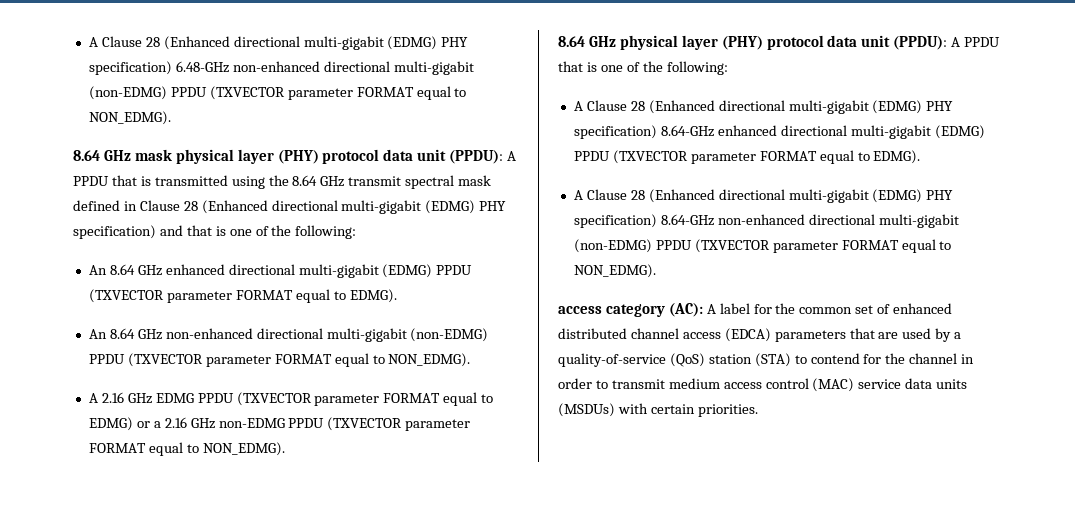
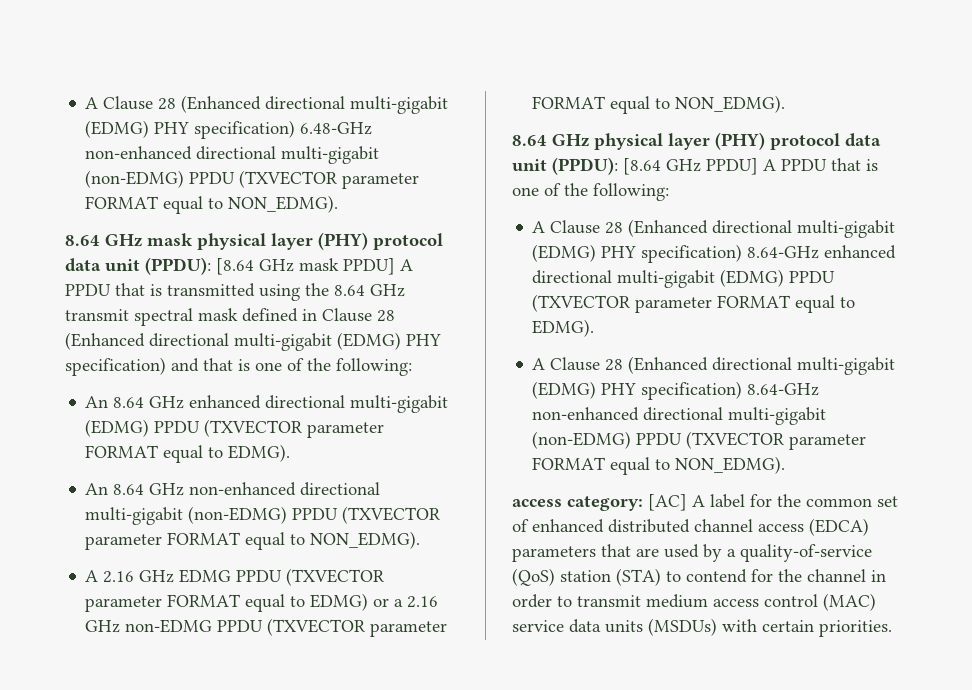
(504, 157) none -> [216,258,395,275] [8.64 GHz mask PPDU]
(948, 43) none -> [623,158,758,175] [8.64 GHz PPDU]
[605,303,703,317] category (AC): -> [567,494,687,511] category: [AC]

